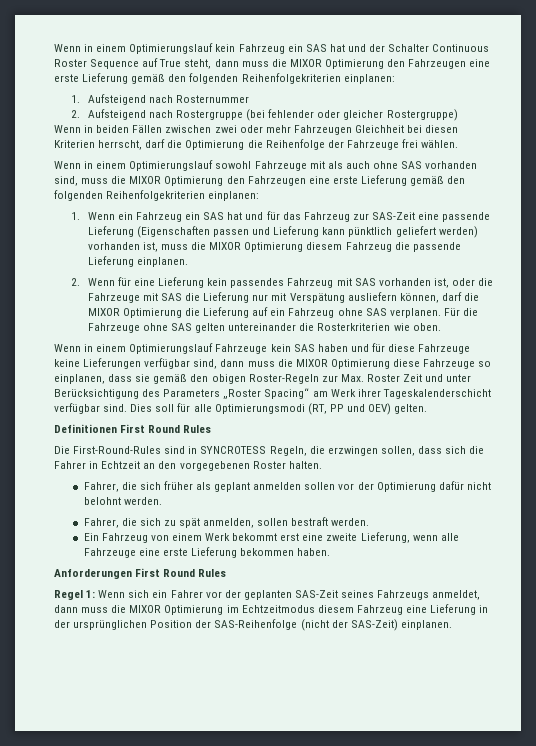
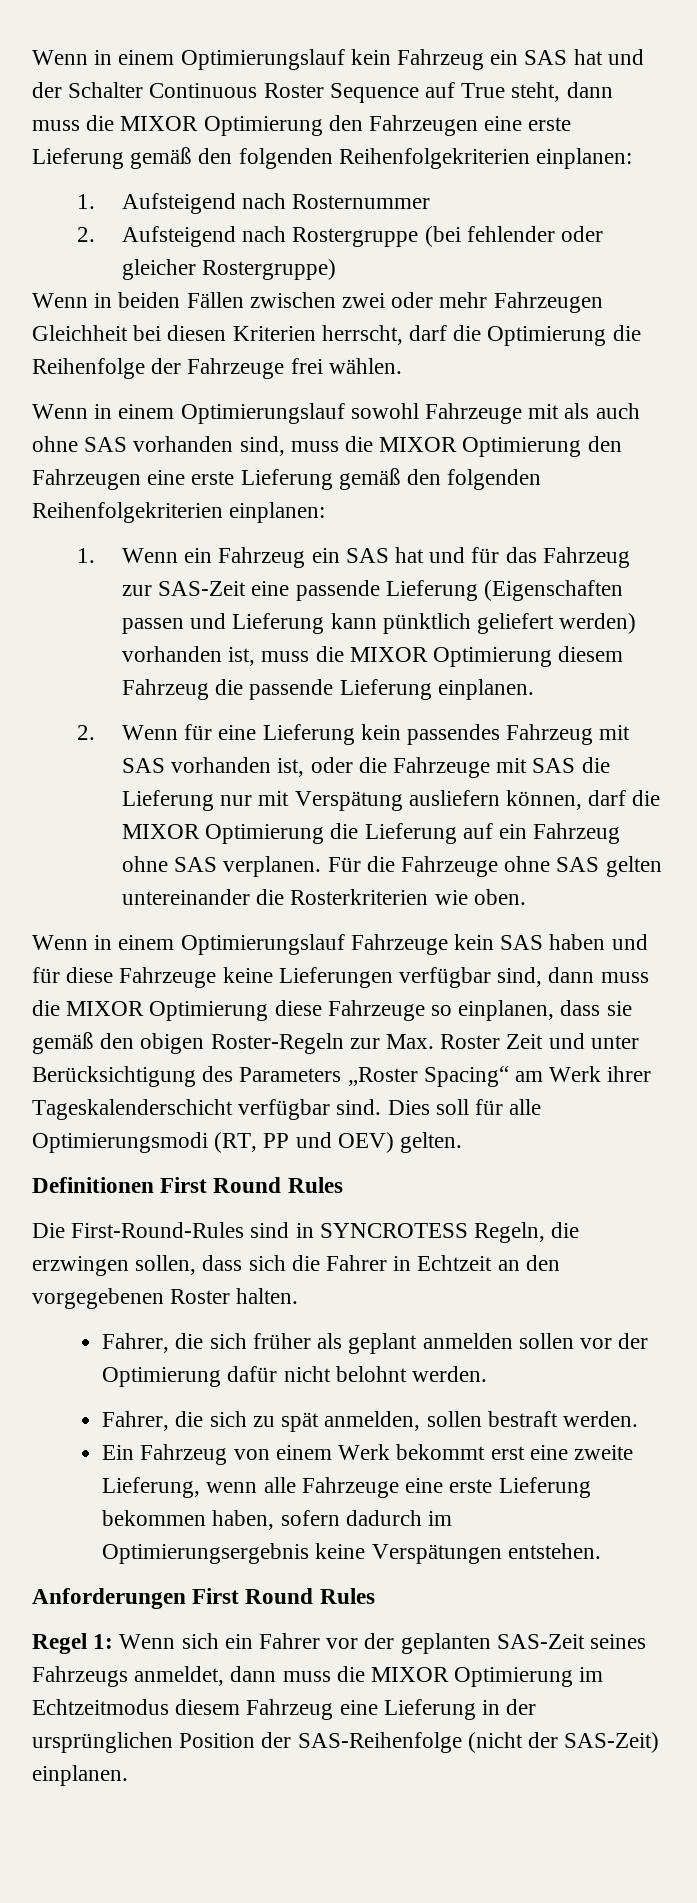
[297,548,331,556] haben. -> [212,1510,453,1530] [102,1543,601,1564] haben, sofern dadurch im Optimierungsergebnis keine Verspätungen entstehen.

